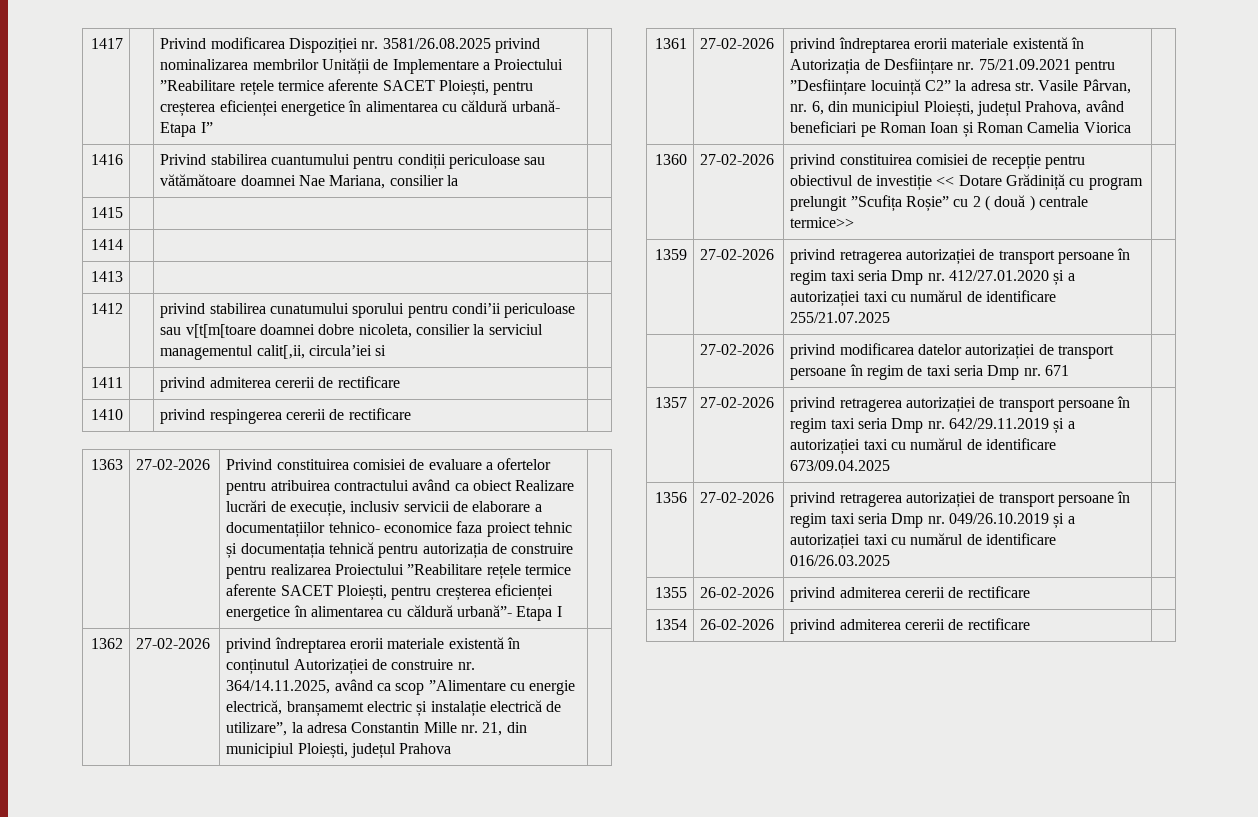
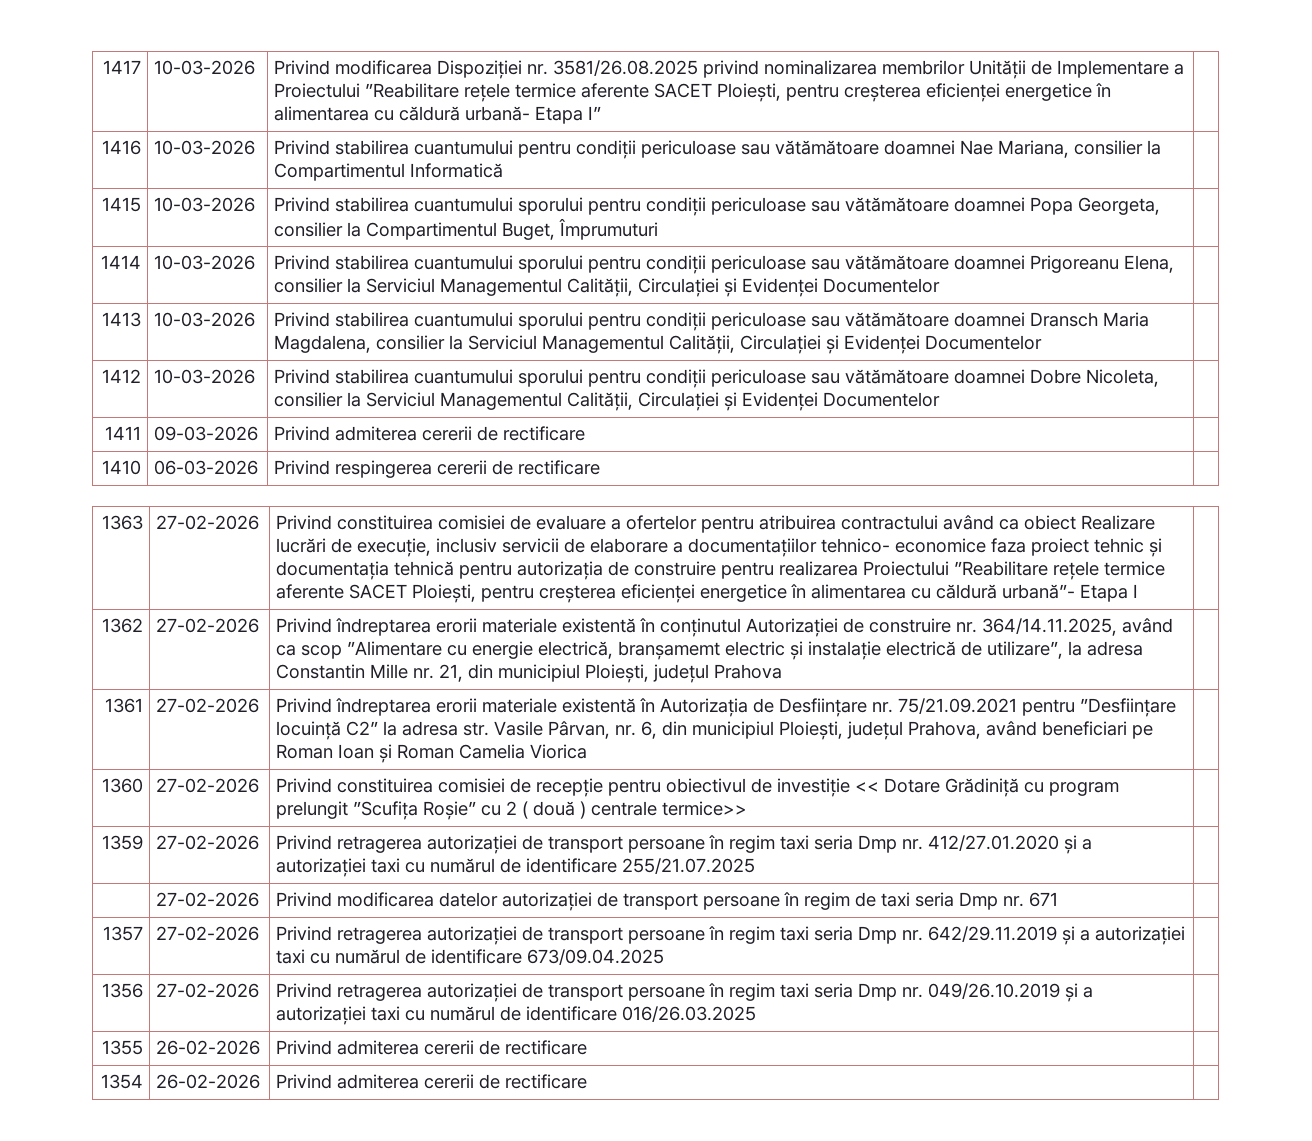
(123, 43) none -> [154,60,256,75] 10-03-2026
(123, 159) none -> [154,140,256,155] 10-03-2026
(458, 180) none -> [274,163,504,181] Compartimentul Informatică
[90,239,123,250] [90,271,123,282] [90,303,123,314] [160,303,576,318] [160,324,543,338] [160,345,387,360] | | // 1414 | | | // 1413 | | | // 1412 | | privind stabilirea cunatumului sporului pentru condi’ii periculoase sau v[t[m[toare doamnei dobre nicoleta, consilier la serviciul managementul calit[‚ii, circula’iei si -> [154,197,256,212] [274,197,1161,216] [274,218,659,240] [100,255,141,269] [154,255,256,270] [274,255,1175,274] [274,278,941,297] [101,312,141,327] [154,312,256,327] [274,312,1150,331] [274,335,1043,354] [101,369,141,383] [154,369,256,384] [274,369,1160,388] [274,392,941,411] 10-03-2026 | Privind stabilirea cuantumului sporului pentru condiții periculoase sau vătămătoare doamnei Popa Georgeta, consilier la Compartimentul Buget, Împrumuturi | // 1414 | 10-03-2026 | Privind stabilirea cuantumului sporului pentru condiții periculoase sau vătămătoare doamnei Prigoreanu Elena, consilier la Serviciul Managementul Calității, Circulației și Evidenței Documentelor | // 1413 | 10-03-2026 | Privind stabilirea cuantumului sporului pentru condiții periculoase sau vătămătoare doamnei Dransch Maria Magdalena, consilier la Serviciul Managementul Calității, Circulației și Evidenței Documentelor | // 1412 | 10-03-2026 | Privind stabilirea cuantumului sporului pentru condiții periculoase sau vătămătoare doamnei Dobre Nicoleta, consilier la Serviciul Managementul Calității, Circulației și Evidenței Documentelor
[160,377,206,392] | privind -> [154,426,259,441] [274,426,331,441] 09-03-2026 | Privind
[160,409,206,424] | privind -> [154,460,259,475] [274,460,331,475] 06-03-2026 | Privind
[226,638,272,653] privind -> [276,618,333,633] Privind
[790,38,836,53] privind -> [276,698,333,713] Privind
[790,154,836,169] privind -> [276,778,333,793] Privind
[790,249,836,264] privind -> [276,835,333,850] Privind
[790,344,836,359] privind -> [276,892,333,907] Privind
[790,397,836,412] privind -> [276,926,333,941] Privind
[790,492,836,507] privind -> [276,983,333,998] Privind
[790,587,836,602] privind -> [276,1040,333,1055] Privind
[790,619,836,634] privind -> [276,1074,333,1089] Privind

